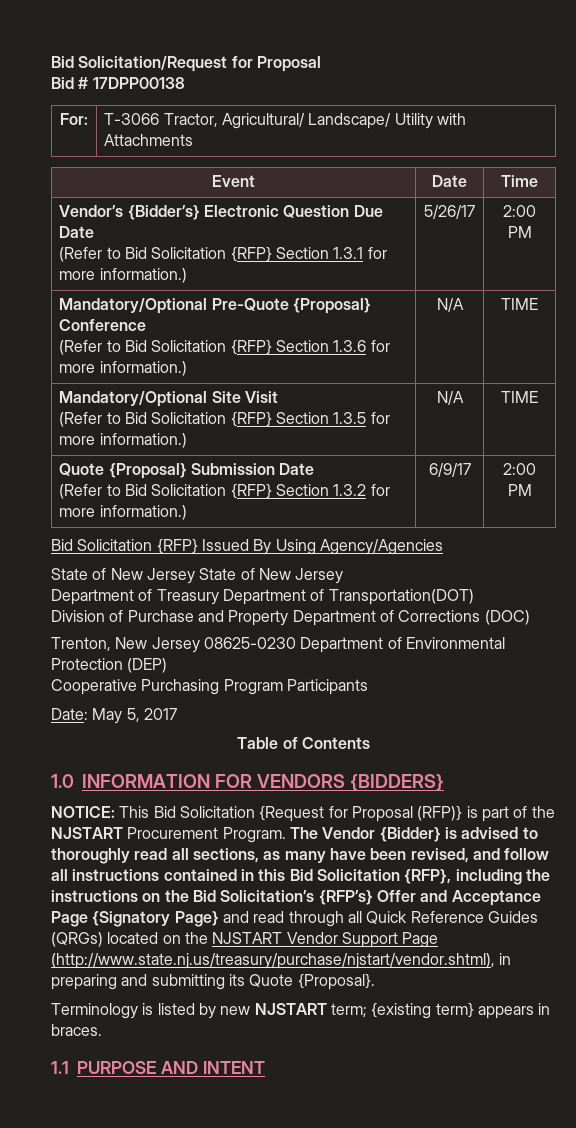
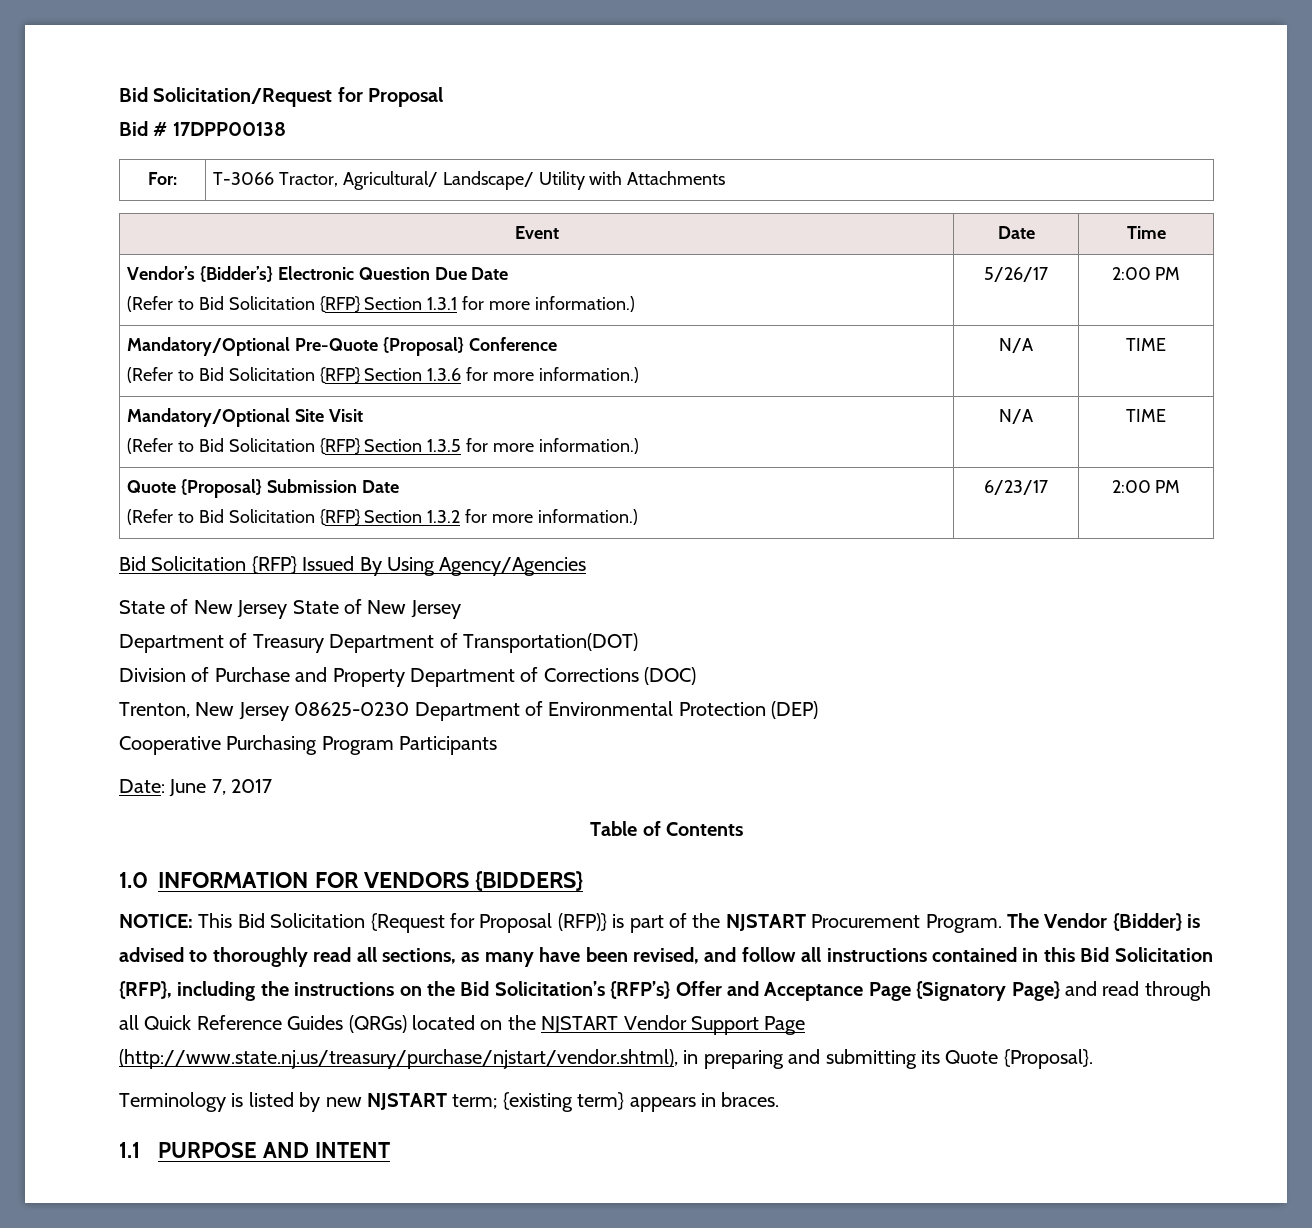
[428,463,471,477] 6/9/17 -> [984,480,1048,495] 6/23/17
[92,708,140,724] May 5, -> [169,779,226,797] June 7,

